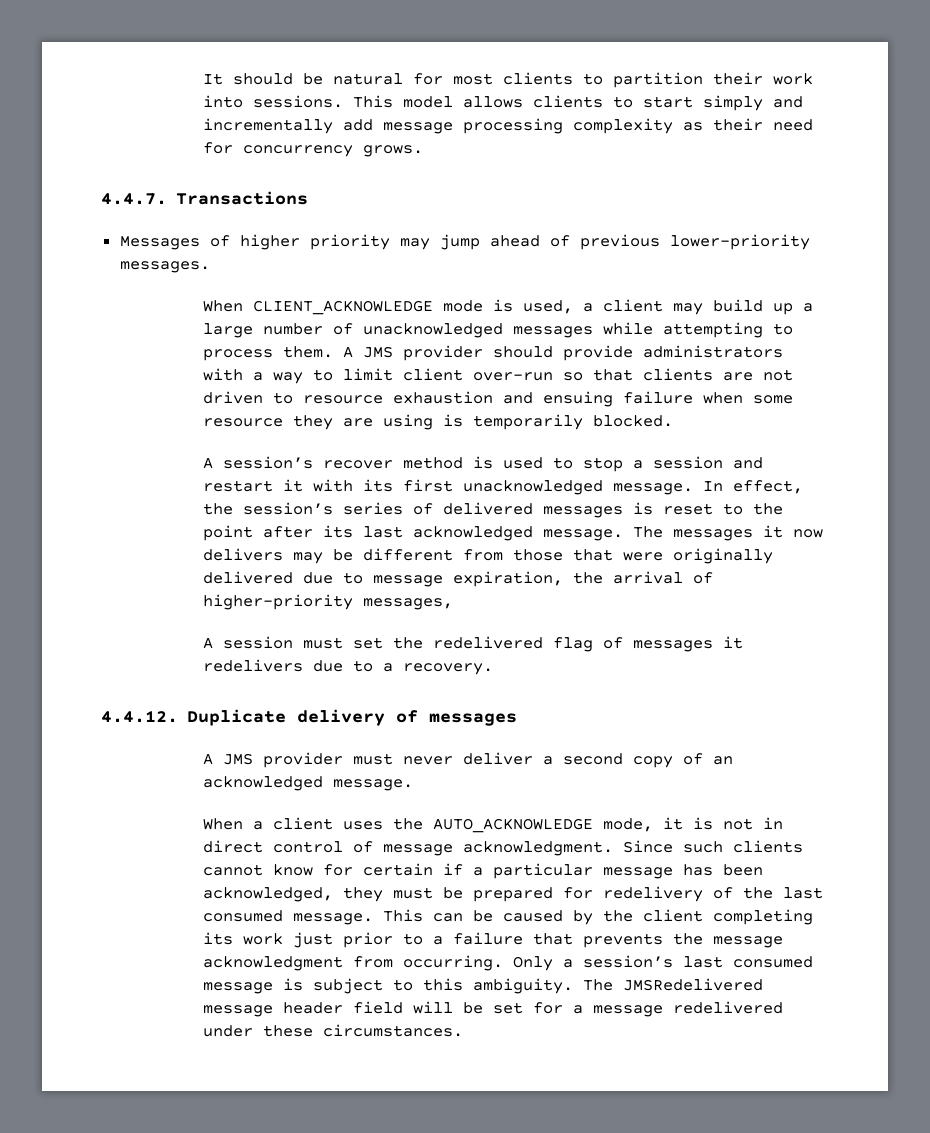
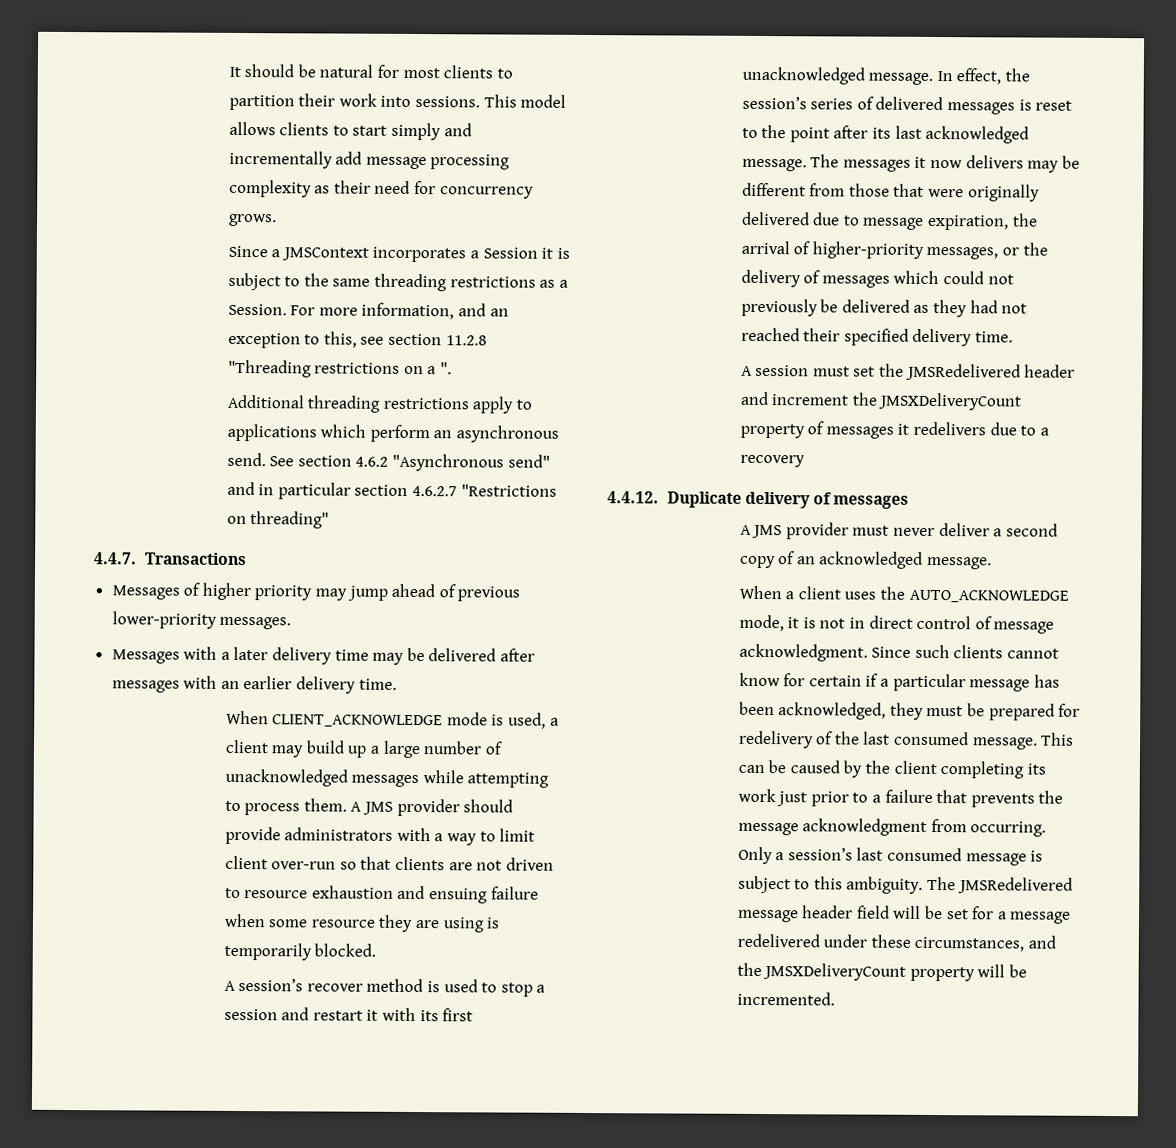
(423, 151) none -> [227,245,570,263] [227,272,568,292] [227,302,509,320] [227,331,487,349] [227,359,453,378] [226,394,534,414] [226,423,560,443] [226,452,550,472] [226,481,557,500] [226,511,330,529] // Since a JMSContext incorporates a Session it is subject to the same threading restrictions as a Session. For more information, and an exception to this, see section 11.2.8 "Threading restrictions on a ". // Additional threading restrictions apply to applications which perform an asynchronous send. See section 4.6.2 "Asynchronous send" and in particular section 4.6.2.7 "Restrictions on threading"
(210, 267) none -> [111,646,536,665] [111,675,397,694] // Messages with a later delivery time may be delivered after messages with an earlier delivery time.
(453, 604) none -> [1002,242,1048,256] [740,269,1014,288] [740,298,1028,318] [740,327,1014,347] or the delivery of messages which could not previously be delivered as they had not reached their specified delivery time.
[432,636,593,652] redelivered flag -> [905,363,1076,381] [739,391,1023,411] [739,423,805,439] JMSRedelivered header and increment the JMSXDeliveryCount property
[402,663,493,675] recovery. -> [739,454,805,468] recovery
[322,1024,463,1037] circumstances. -> [914,935,1057,952] [736,962,1028,982] [736,991,835,1006] circumstances, and the JMSXDeliveryCount property will be incremented.

